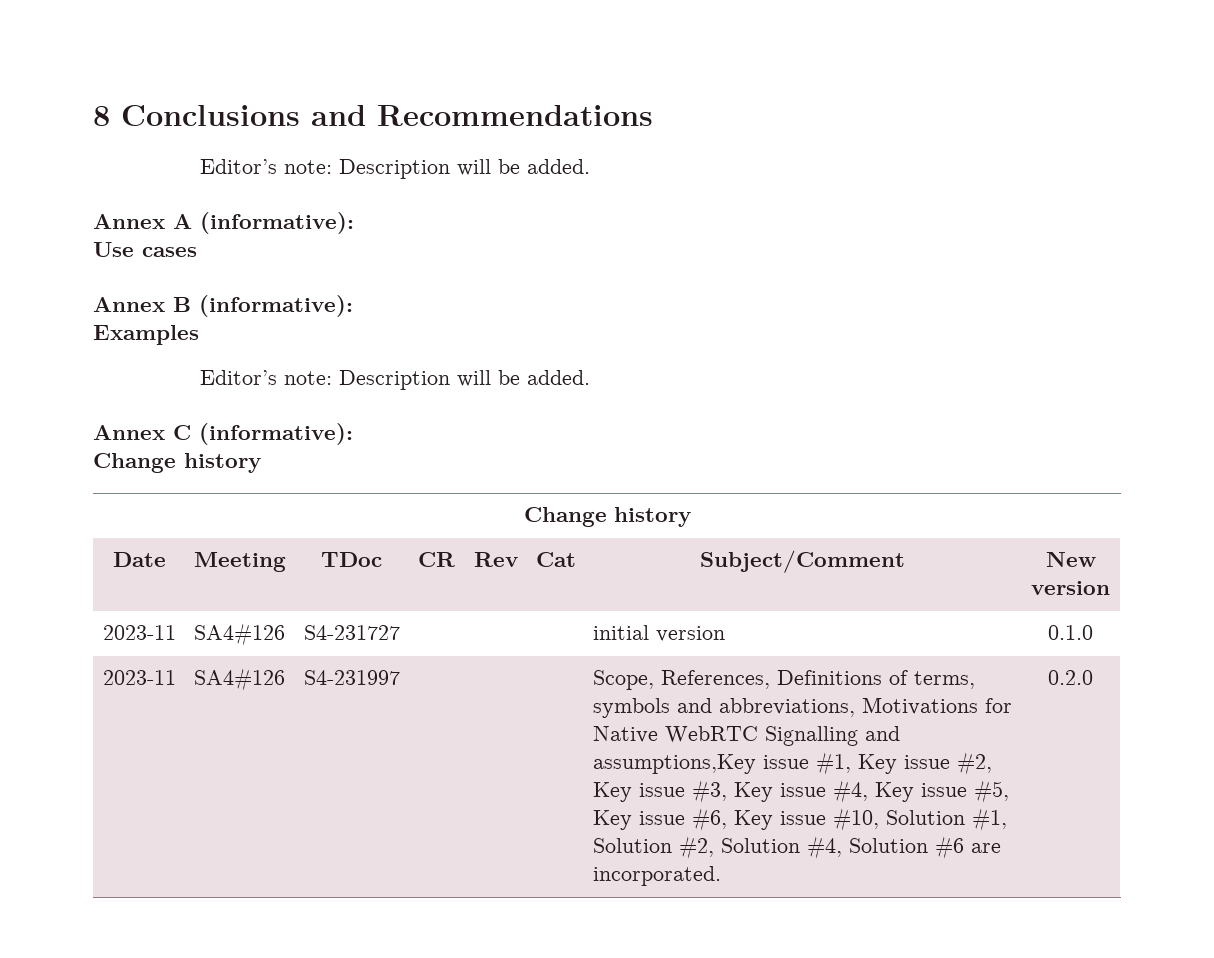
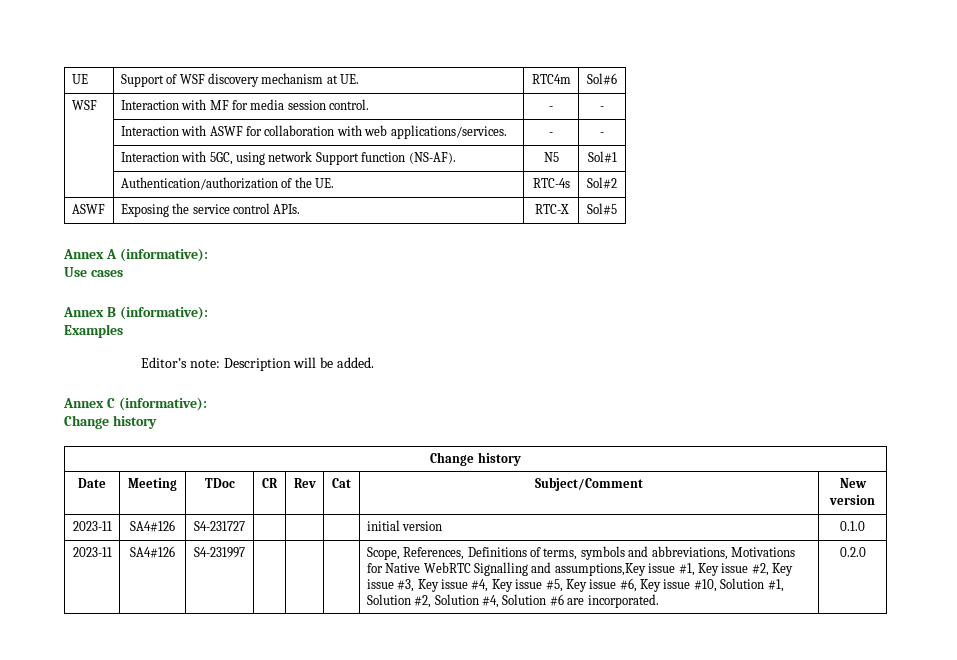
[93,105,653,126] [200,159,591,179] 8 Conclusions and Recommendations // Editor’s note: Description will be added. -> [71,74,88,84] [120,73,360,87] [531,74,571,84] [587,73,618,85] [71,100,97,110] [120,99,370,110] [549,106,553,110] [600,106,605,110] [120,125,507,139] [549,132,553,136] [600,132,605,136] [120,151,456,165] [543,152,559,162] [587,151,617,163] [120,177,335,190] [532,178,570,188] [587,177,618,189] [71,204,105,214] [120,203,301,217] [534,204,569,214] [587,203,618,215] UE | Support of WSF discovery mechanism at UE. | RTC4m | Sol#6 // WSF | Interaction with MF for media session control. | - | - // | Interaction with ASWF for collaboration with web applications/services. | - | - // | Interaction with 5GC, using network Support function (NS-AF). | N5 | Sol#1 // | Authentication/authorization of the UE. | RTC-4s | Sol#2 // ASWF | Exposing the service control APIs. | RTC-X | Sol#5

